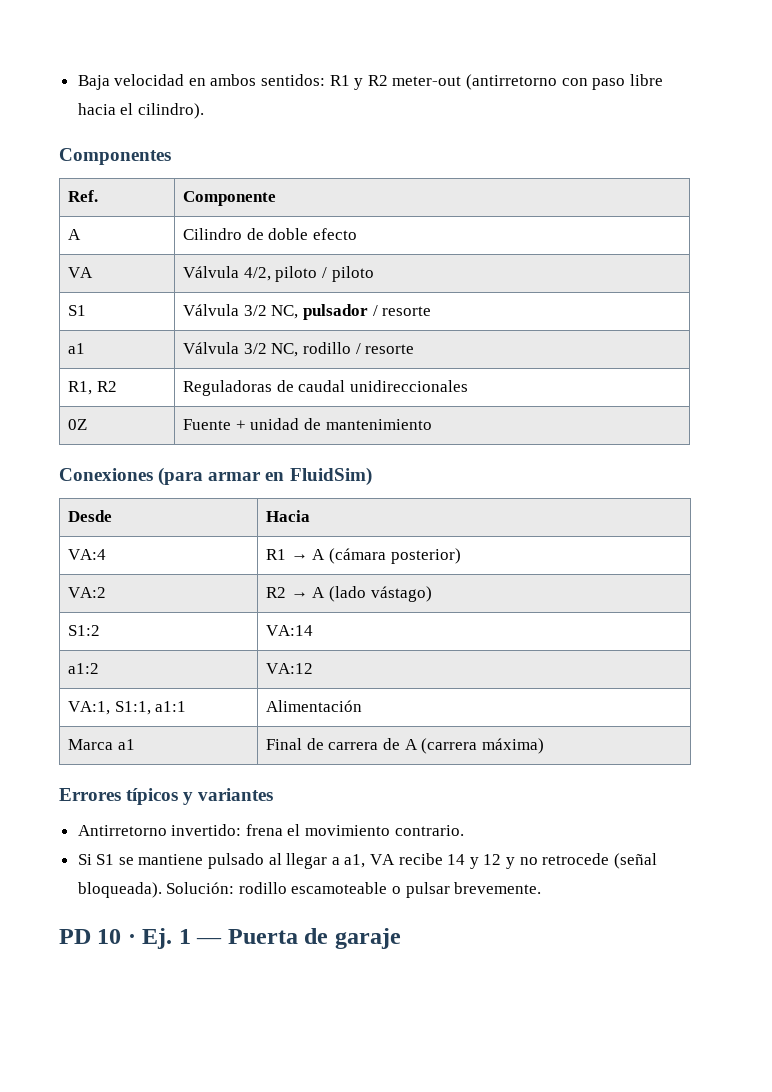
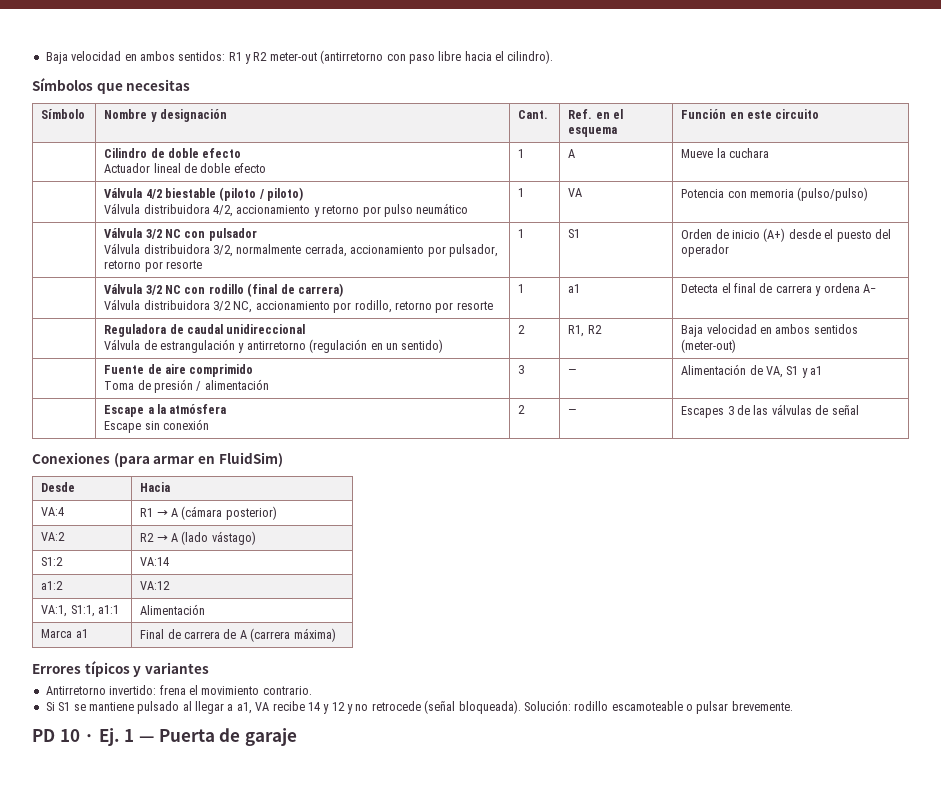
[59,148,171,165] [68,190,99,202] [183,191,277,206] [68,229,82,240] [183,228,357,240] [68,267,94,278] [183,266,374,282] [68,305,87,316] [183,304,299,319] Componentes // Ref. | Componente // A | Cilindro de doble efecto // VA | Válvula 4/2, piloto / piloto // S1 | Válvula 3/2 NC, -> [32,78,191,94] [41,109,86,119] [104,109,228,122] [518,110,549,119] [568,109,624,119] [568,127,618,137] [681,109,820,119] [104,148,242,158] [104,163,266,173] [518,149,525,158] [568,149,576,158] [681,148,770,158] [104,187,304,201] [104,203,469,217] [518,188,525,197] [568,188,583,197] [681,187,869,201] [104,228,206,239] Símbolos que necesitas // Símbolo | Nombre y designación | Cant. | Ref. en el esquema | Función en este circuito // | Cilindro de doble efecto // Actuador lineal de doble efecto | 1 | A | Mueve la cuchara // | Válvula 4/2 biestable (piloto / piloto) // Válvula distribuidora 4/2, accionamiento y retorno por pulso neumático | 1 | VA | Potencia con memoria (pulso/pulso) // | Válvula 3/2 NC con
[372,305,432,316] [68,343,86,354] [183,342,415,357] [68,381,117,395] [183,380,468,396] [68,419,88,430] [183,418,432,430] / resorte // a1 | Válvula 3/2 NC, rodillo / resorte // R1, R2 | Reguladoras de caudal unidireccionales // 0Z | Fuente + unidad de mantenimiento -> [104,243,498,257] [104,260,203,272] [518,229,525,238] [568,229,581,238] [681,228,891,242] [681,244,730,257] [104,283,343,297] [104,299,493,313] [518,284,525,293] [568,284,581,293] [681,283,876,296] [104,324,306,337] [104,339,444,353] [518,325,526,334] [568,325,602,337] [681,324,858,337] [681,339,737,353] [104,364,254,377] [104,379,269,393] [518,365,525,374] [568,369,577,374] [681,364,823,378] [104,404,227,417] [104,419,210,433] [518,405,526,414] [568,409,577,414] [681,404,859,418] // Válvula distribuidora 3/2, normalmente cerrada, accionamiento por pulsador, retorno por resorte | 1 | S1 | Orden de inicio (A+) desde el puesto del operador // | Válvula 3/2 NC con rodillo (final de carrera) // Válvula distribuidora 3/2 NC, accionamiento por rodillo, retorno por resorte | 1 | a1 | Detecta el final de carrera y ordena A− // | Reguladora de caudal unidireccional // Válvula de estrangulación y antirretorno (regulación en un sentido) | 2 | R1, R2 | Baja velocidad en ambos sentidos (meter-out) // | Fuente de aire comprimido // Toma de presión / alimentación | 3 | — | Alimentación de VA, S1 y a1 // | Escape a la atmósfera // Escape sin conexión | 2 | — | Escapes 3 de las válvulas de señal

